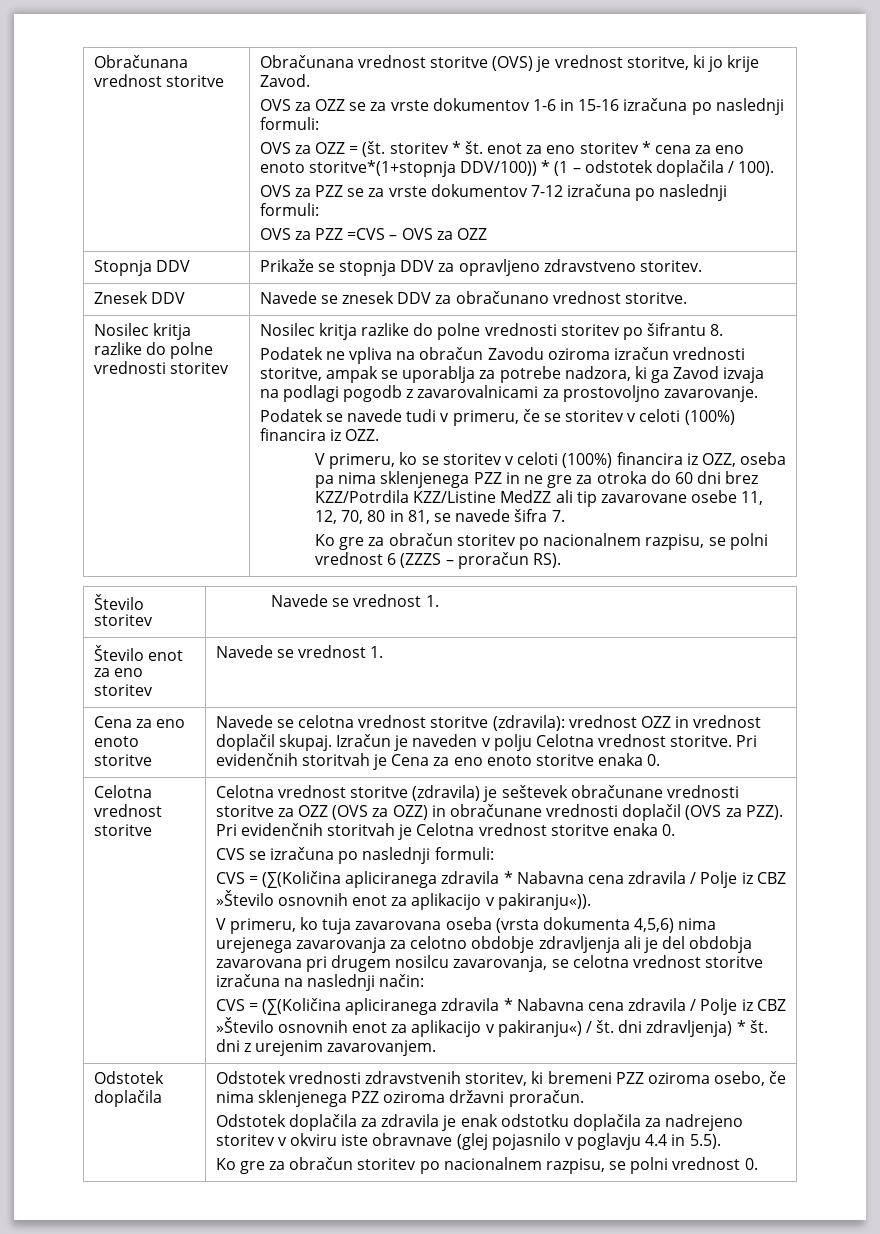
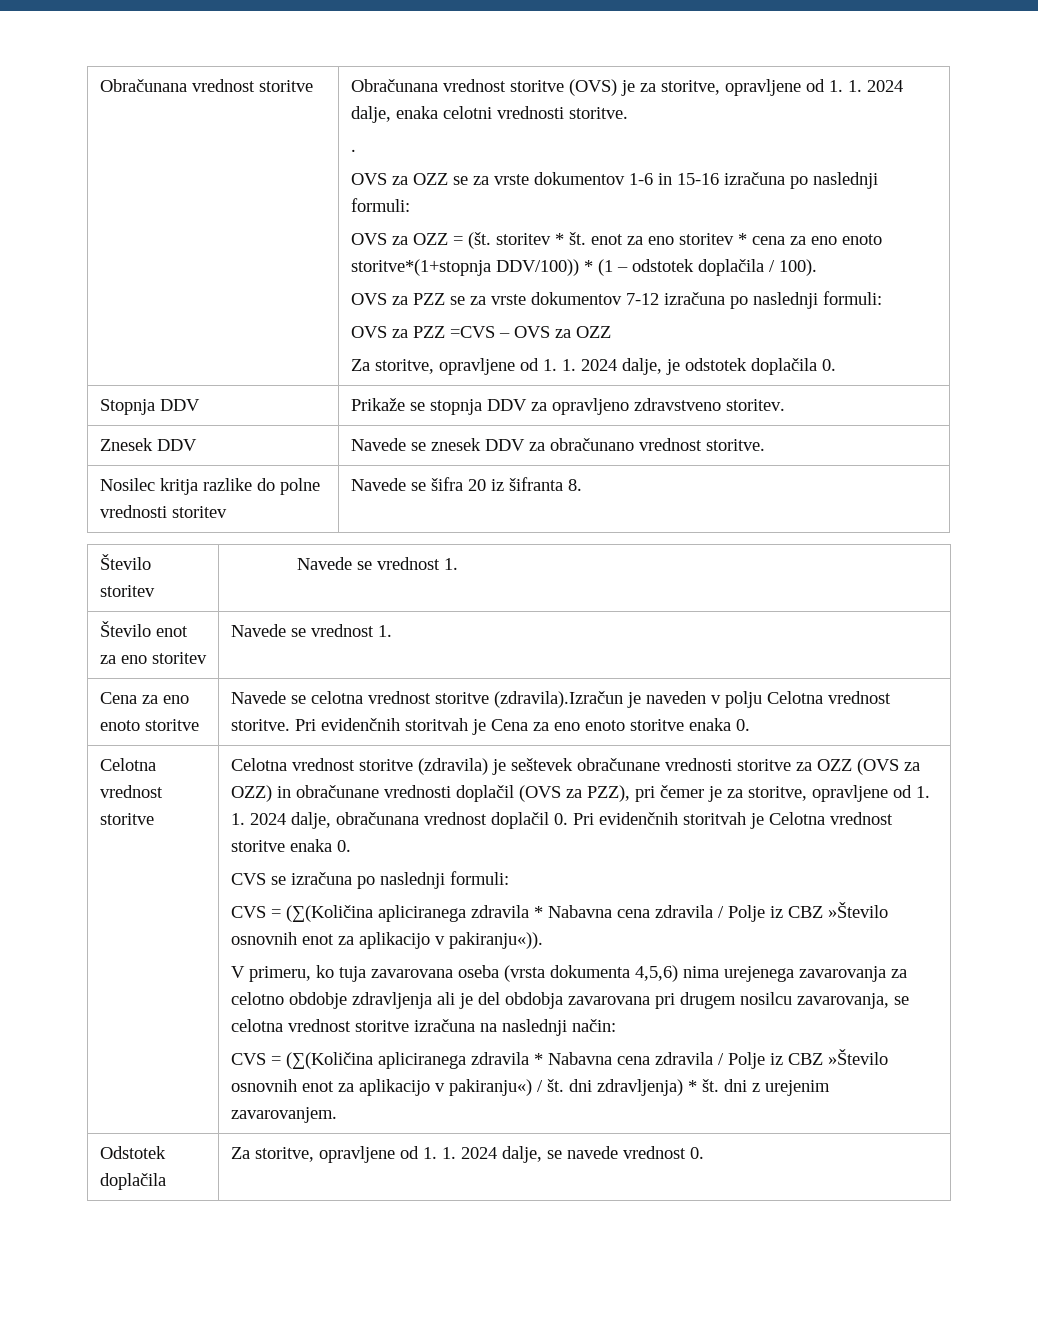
[554,55,760,72] [259,74,310,87] vrednost storitve, ki jo krije Zavod. -> [639,79,903,96] [350,106,628,123] [350,149,356,152] za storitve, opravljene od 1. 1. 2024 dalje, enaka celotni vrednosti storitve. // .
(487, 234) none -> [350,358,836,375] // Za storitve, opravljene od 1. 1. 2024 dalje, je odstotek doplačila 0.
[259,323,724,340] [259,347,746,364] [259,366,765,383] [259,385,758,402] [259,409,735,426] [259,428,379,441] [315,452,787,469] [315,471,759,488] [315,490,764,507] [315,509,565,524] [315,533,768,550] [315,552,561,569] Nosilec kritja razlike do polne vrednosti storitev po šifrantu 8. // Podatek ne vpliva na obračun Zavodu oziroma izračun vrednosti storitve, ampak se uporablja za potrebe nadzora, ki ga Zavod izvaja na podlagi pogodb z zavarovalnicami za prostovoljno zavarovanje. // Podatek se navede tudi v primeru, če se storitev v celoti (100%) financira iz OZZ. // V primeru, ko se storitev v celoti (100%) financira iz OZZ, oseba pa nima sklenjenega PZZ in ne gre za otroka do 60 dni brez KZZ/Potrdila KZZ/Listine MedZZ ali tip zavarovane osebe 11, 12, 70, 80 in 81, se navede šifra 7. // Ko gre za obračun storitev po nacionalnem razpisu, se polni vrednost 6 (ZZZS – proračun RS). -> [350,477,582,491] Navede se šifra 20 iz šifranta 8.
[492,715,762,731] [215,734,391,751] (zdravila): vrednost OZZ in vrednost doplačil skupaj. Izračun -> [493,691,623,708] (zdravila).Izračun
[745,805,783,820] PZZ). -> [586,785,930,802] [230,812,568,829] PZZ), pri čemer je za storitve, opravljene od 1. 1. 2024 dalje, obračunana vrednost doplačil 0.
[215,1071,787,1086] [215,1090,584,1107] [215,1114,744,1131] [215,1133,721,1150] [215,1157,669,1174] Odstotek vrednosti zdravstvenih storitev, ki bremeni PZZ oziroma osebo, če nima sklenjenega PZZ oziroma državni proračun. // Odstotek doplačila za zdravila je enak odstotku doplačila za nadrejeno storitev v okviru iste obravnave (glej pojasnilo v poglavju 4.4 in 5.5). // Ko gre za obračun storitev po nacionalnem razpisu, se polni -> [230,1146,618,1163] Za storitve, opravljene od 1. 1. 2024 dalje, se navede

